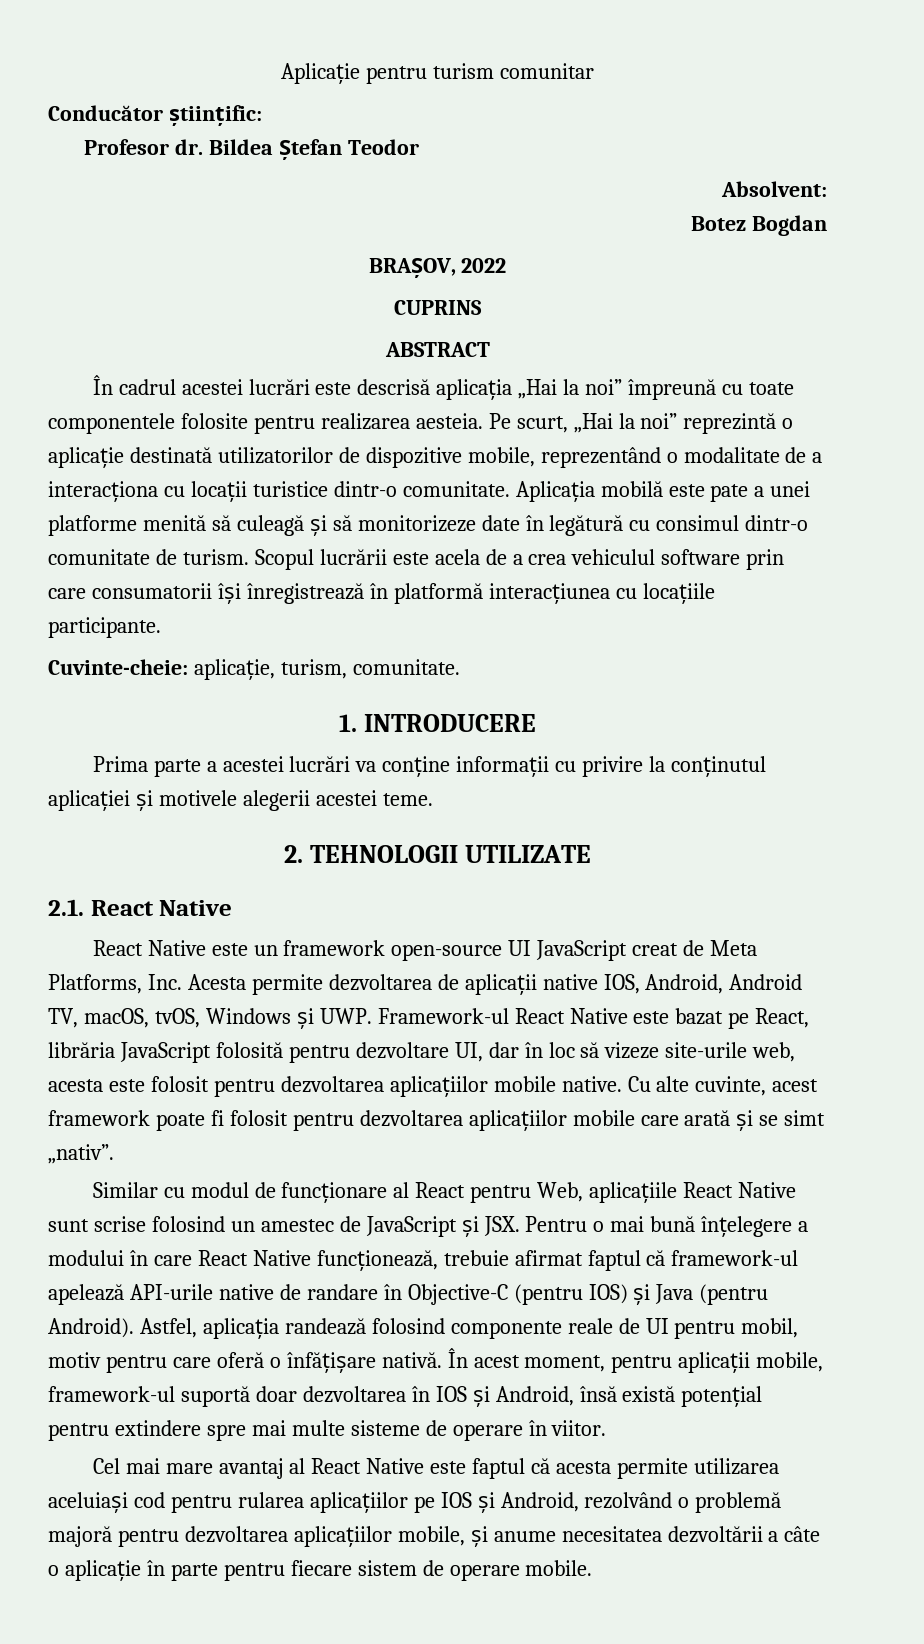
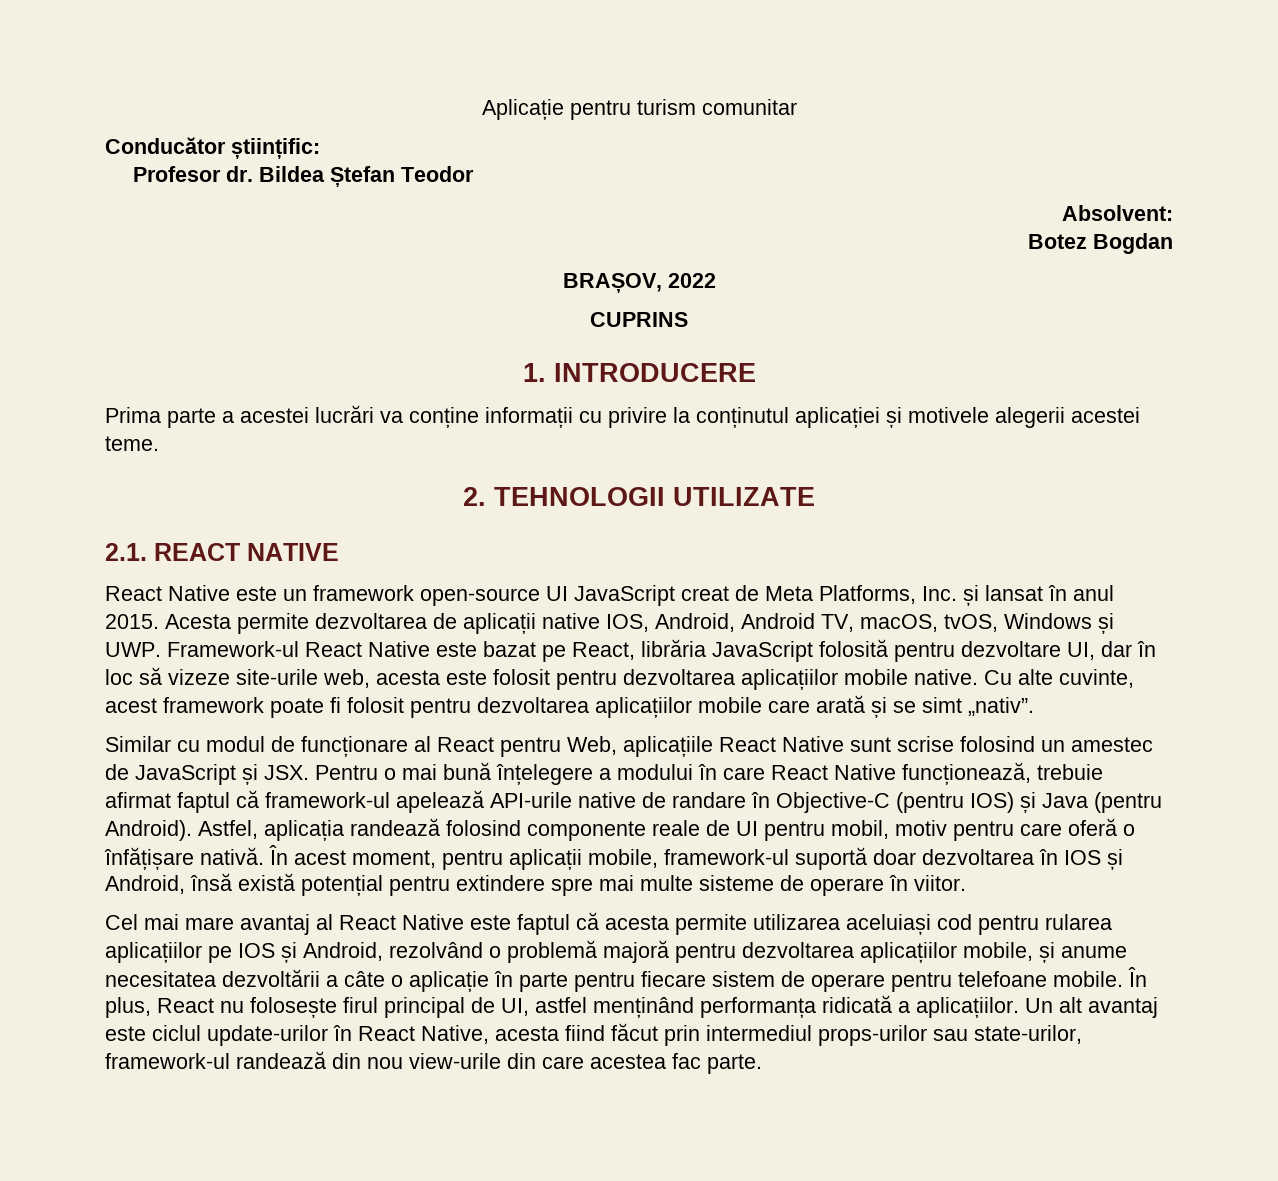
[384,342,490,357] [92,375,794,400] [48,413,794,434] [48,447,823,468] [48,481,811,502] [48,515,809,536] [48,549,785,570] [48,583,715,604] [48,617,161,638] [48,659,460,680] // ABSTRACT // În cadrul acestei lucrări este descrisă aplicația „Hai la noi” împreună cu toate componentele folosite pentru realizarea aesteia. Pe scurt, „Hai la noi” reprezintă o aplicație destinată utilizatorilor de dispozitive mobile, reprezentând o modalitate de a interacționa cu locații turistice dintr-o comunitate. Aplicația mobilă este pate a unei platforme menită să culeagă și să monitorizeze date în legătură cu consimul dintr-o comunitate de turism. Scopul lucrării este acela de a crea vehiculul software prin care consumatorii își înregistrează în platformă interacțiunea cu locațiile participante. // Cuvinte-cheie: aplicație, turism, comunitate. -> (688, 319) none
[90,900,233,916] React Native -> [154,543,339,561] REACT NATIVE
(182, 982) none -> [963,585,1114,606] [105,614,159,629] și lansat în anul 2015.
[525,1560,593,1576] mobile. -> [891,967,1147,992] [105,995,1158,1018] [105,1023,1082,1046] [105,1051,762,1074] pentru telefoane mobile. În plus, React nu folosește firul principal de UI, astfel menținând performanța ridicată a aplicațiilor. Un alt avantaj este ciclul update-urilor în React Native, acesta fiind făcut prin intermediul props-urilor sau state-urilor, framework-ul randează din nou view-urile din care acestea fac parte.

